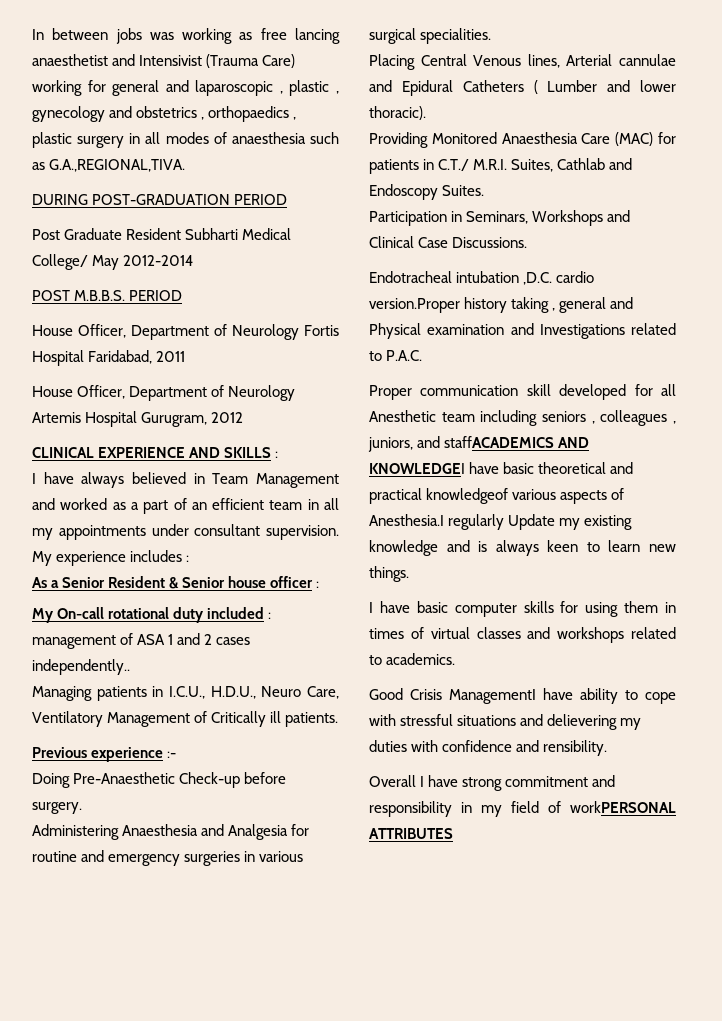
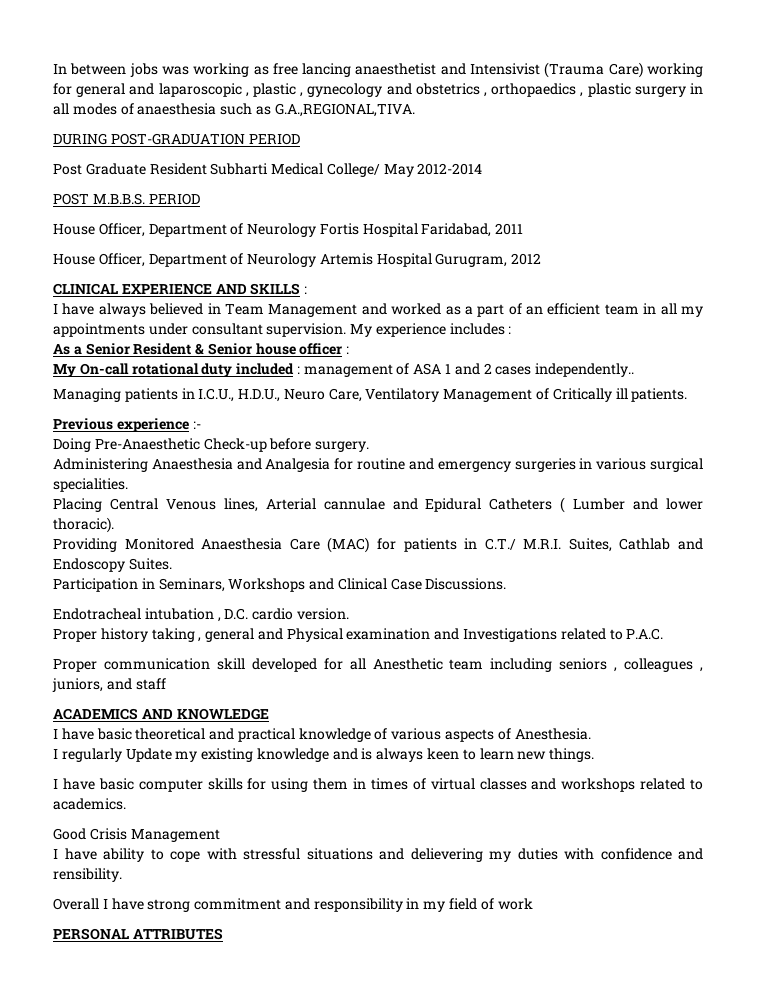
[523,271,595,285] [369,298,460,313] ,D.C. cardio version.Proper -> [217,608,349,622] [53,629,97,642] , D.C. cardio version. // Proper
[444,436,590,448] [369,463,465,474] staffACADEMICS AND KNOWLEDGEI -> [135,678,166,690] [53,708,269,720] [53,729,58,739] staff // ACADEMICS AND KNOWLEDGE // I
[426,488,509,504] knowledgeof -> [298,728,388,742] knowledge of
[369,514,444,526] Anesthesia.I -> [514,728,591,740] [53,749,58,759] Anesthesia. // I
[449,689,536,704] ManagementI -> [130,829,220,842] [53,849,58,859] Management // I
[570,801,676,813] workPERSONAL -> [497,898,533,910] [53,928,129,940] work // PERSONAL

